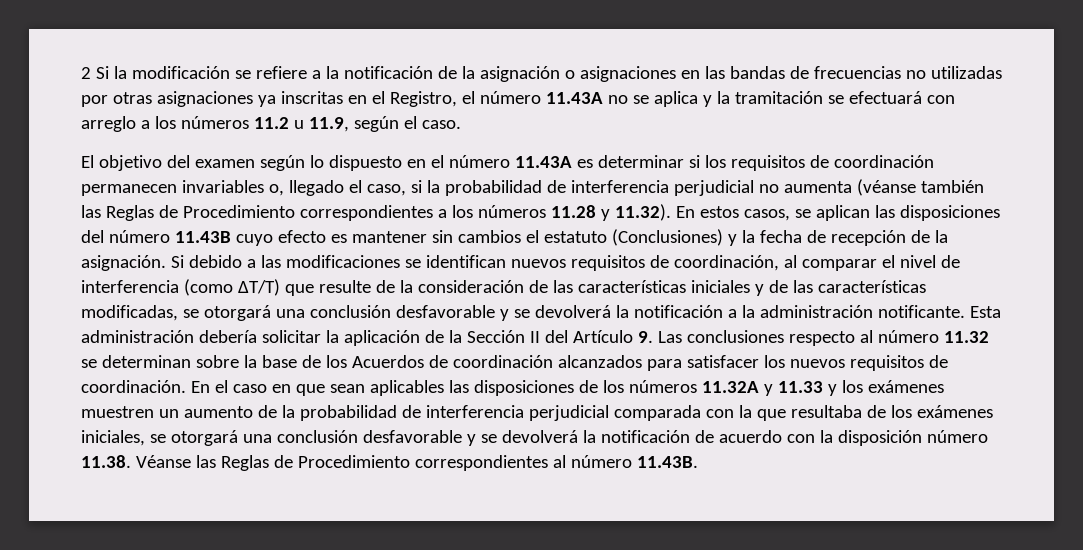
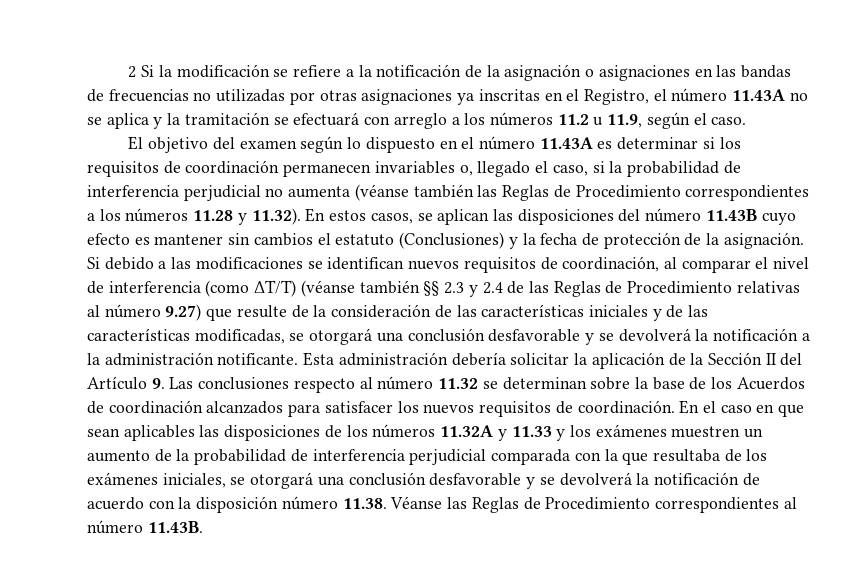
[830,230,906,246] recepción -> [603,232,681,249] protección
(280, 287) none -> [300,280,800,297] [87,304,202,321] (véanse también §§ 2.3 y 2.4 de las Reglas de Procedimiento relativas al número 9.27)

